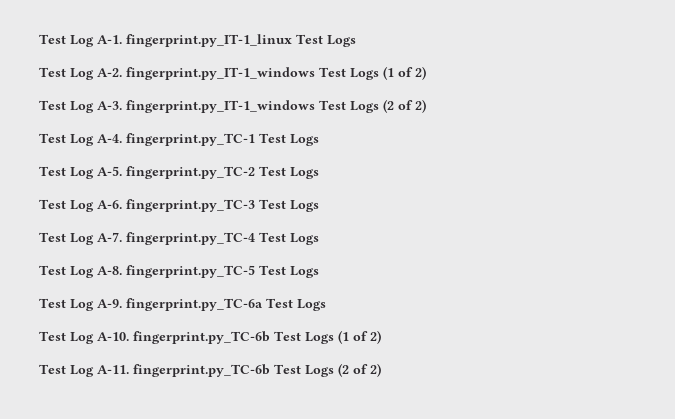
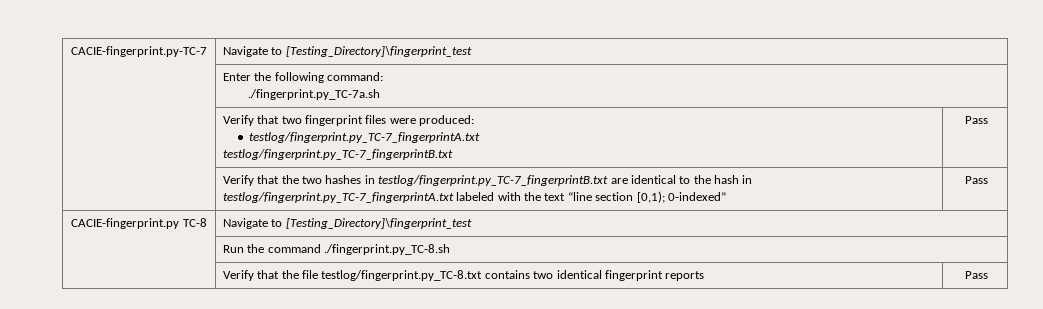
[39,34,356,47] [39,66,426,80] [39,99,426,113] [39,133,319,146] [39,166,319,179] [39,199,319,212] [39,232,319,245] [39,265,319,278] [39,298,326,311] [39,330,381,344] [39,363,381,377] Test Log A-1. fingerprint.py_IT-1_linux Test Logs // Test Log A-2. fingerprint.py_IT-1_windows Test Logs (1 of 2) // Test Log A-3. fingerprint.py_IT-1_windows Test Logs (2 of 2) // Test Log A-4. fingerprint.py_TC-1 Test Logs // Test Log A-5. fingerprint.py_TC-2 Test Logs // Test Log A-6. fingerprint.py_TC-3 Test Logs // Test Log A-7. fingerprint.py_TC-4 Test Logs // Test Log A-8. fingerprint.py_TC-5 Test Logs // Test Log A-9. fingerprint.py_TC-6a Test Logs // Test Log A-10. fingerprint.py_TC-6b Test Logs (1 of 2) // Test Log A-11. fingerprint.py_TC-6b Test Logs (2 of 2) -> [71,46,207,57] [222,46,472,57] [222,72,384,83] [247,89,380,100] [222,115,475,126] [249,132,481,143] [222,149,453,160] [964,116,988,124] [222,175,753,186] [222,191,726,203] [964,176,988,184] [71,218,207,229] [222,218,472,229] [222,244,451,255] [222,270,705,281] [964,271,988,279] CACIE-fingerprint.py-TC-7 | Navigate to [Testing_Directory]\fingerprint_test // | Enter the following command: // ./fingerprint.py_TC-7a.sh // | Verify that two fingerprint files were produced: // testlog/fingerprint.py_TC-7_fingerprintA.txt // testlog/fingerprint.py_TC-7_fingerprintB.txt | Pass // | Verify that the two hashes in testlog/fingerprint.py_TC-7_fingerprintB.txt are identical to the hash in testlog/fingerprint.py_TC-7_fingerprintA.txt labeled with the text “line section [0,1); 0-indexed” | Pass // CACIE-fingerprint.py TC-8 | Navigate to [Testing_Directory]\fingerprint_test // | Run the command ./fingerprint.py_TC-8.sh // | Verify that the file testlog/fingerprint.py_TC-8.txt contains two identical fingerprint reports | Pass

